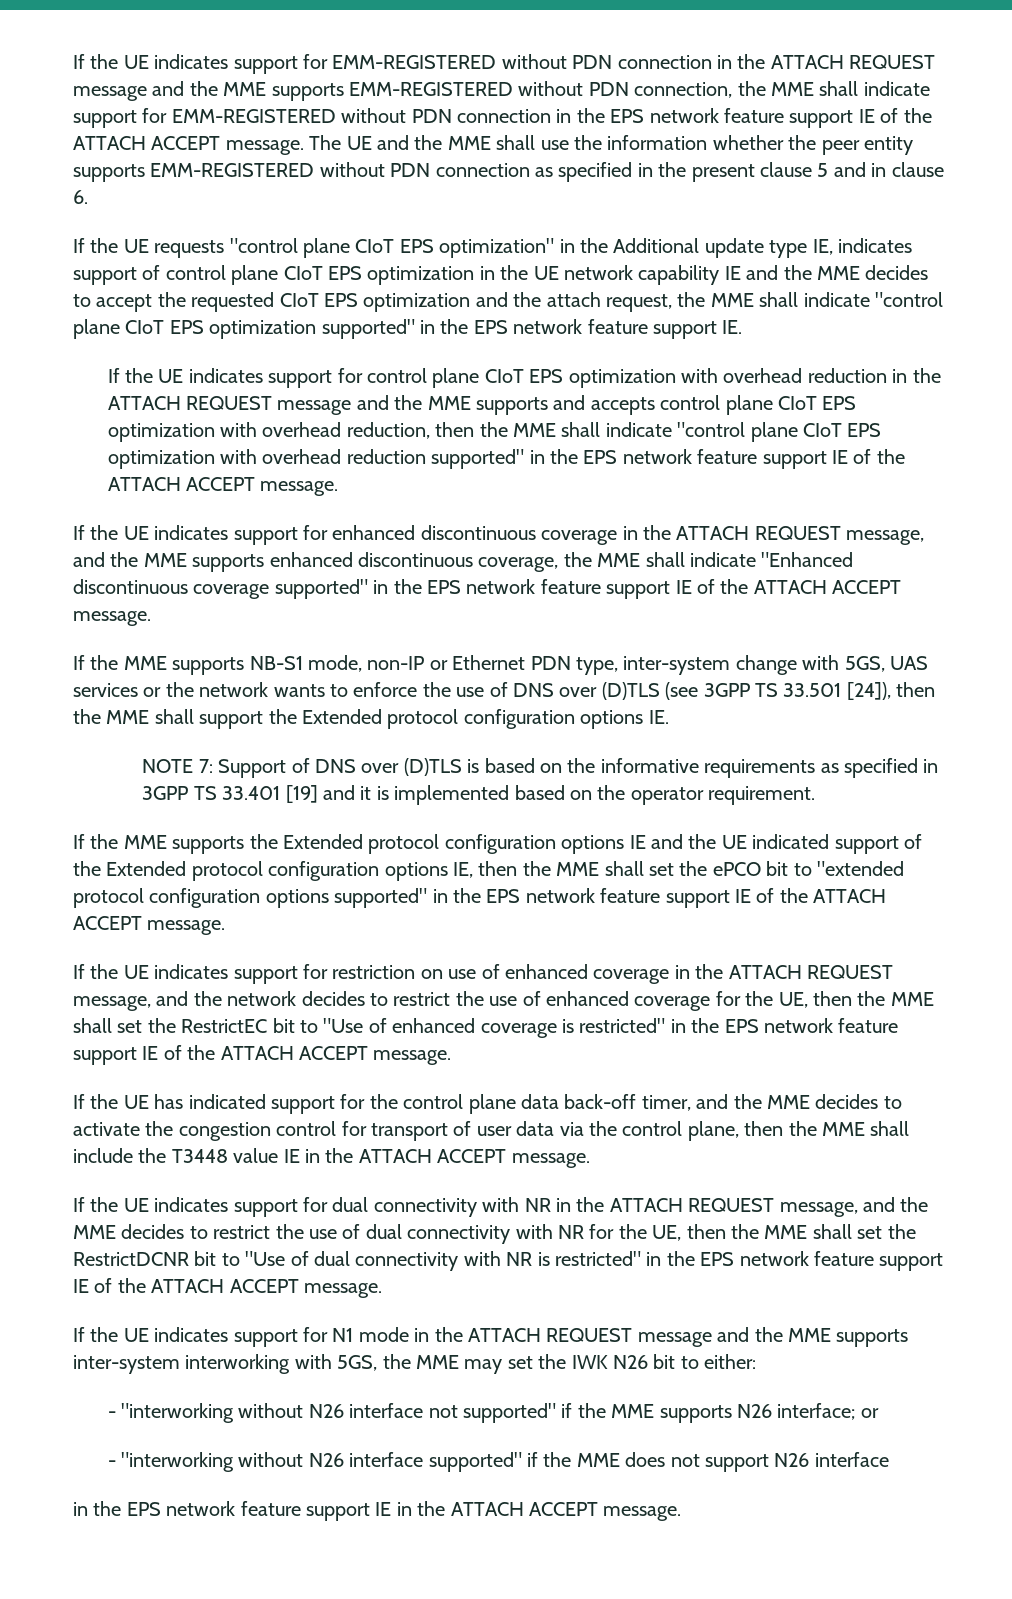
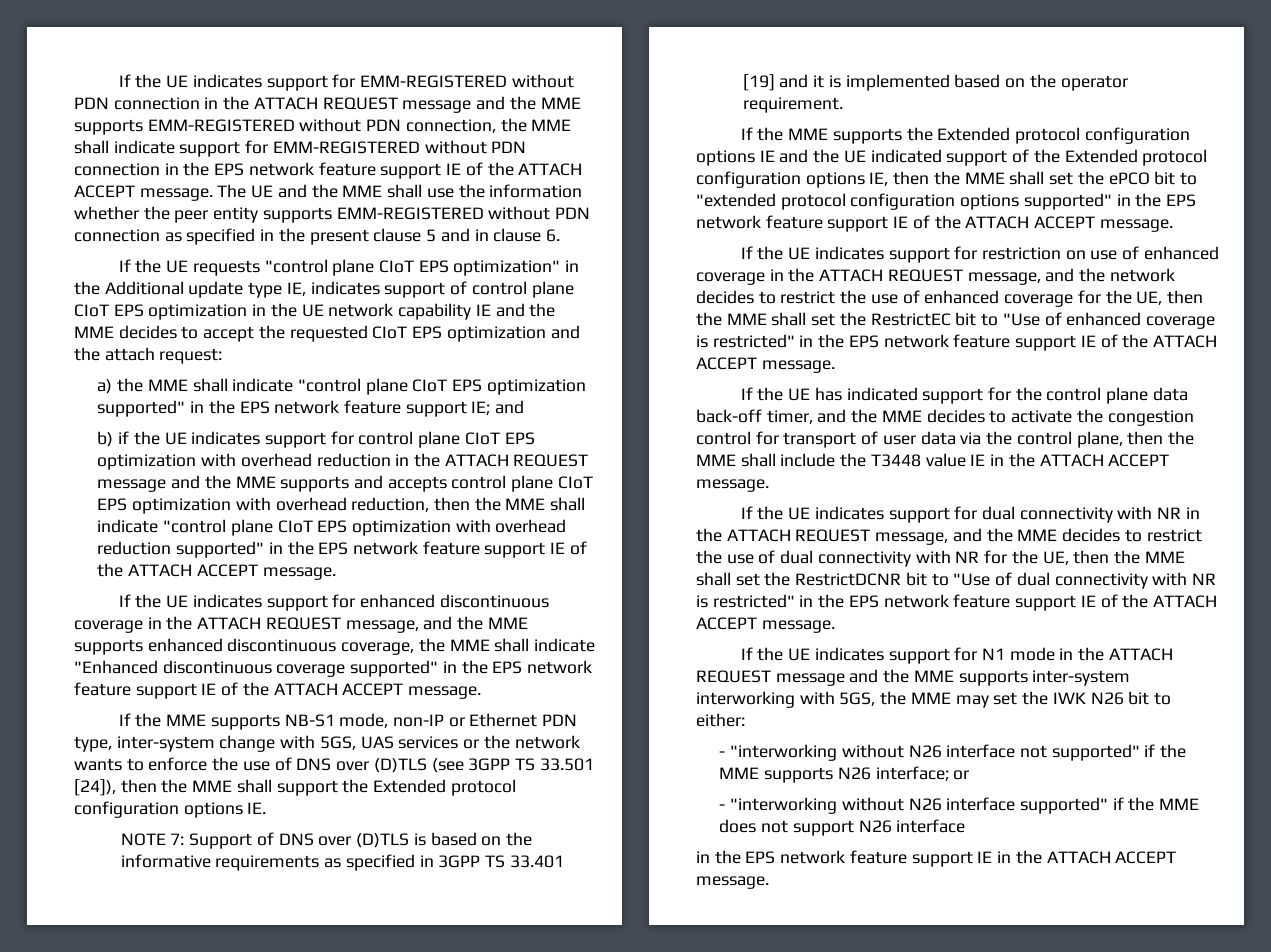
[605,294,672,312] request, -> [159,348,223,364] [97,379,113,394] request: // a)
[722,320,743,334] [107,368,120,383] IE. // If -> [471,400,525,415] [97,431,130,447] IE; and // b) if

